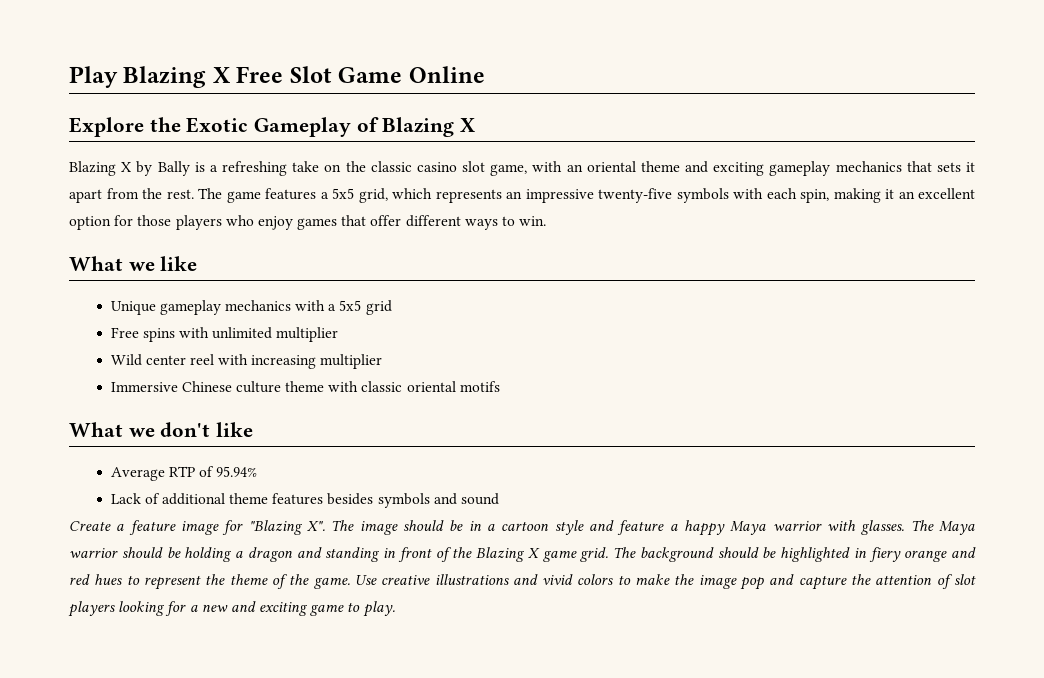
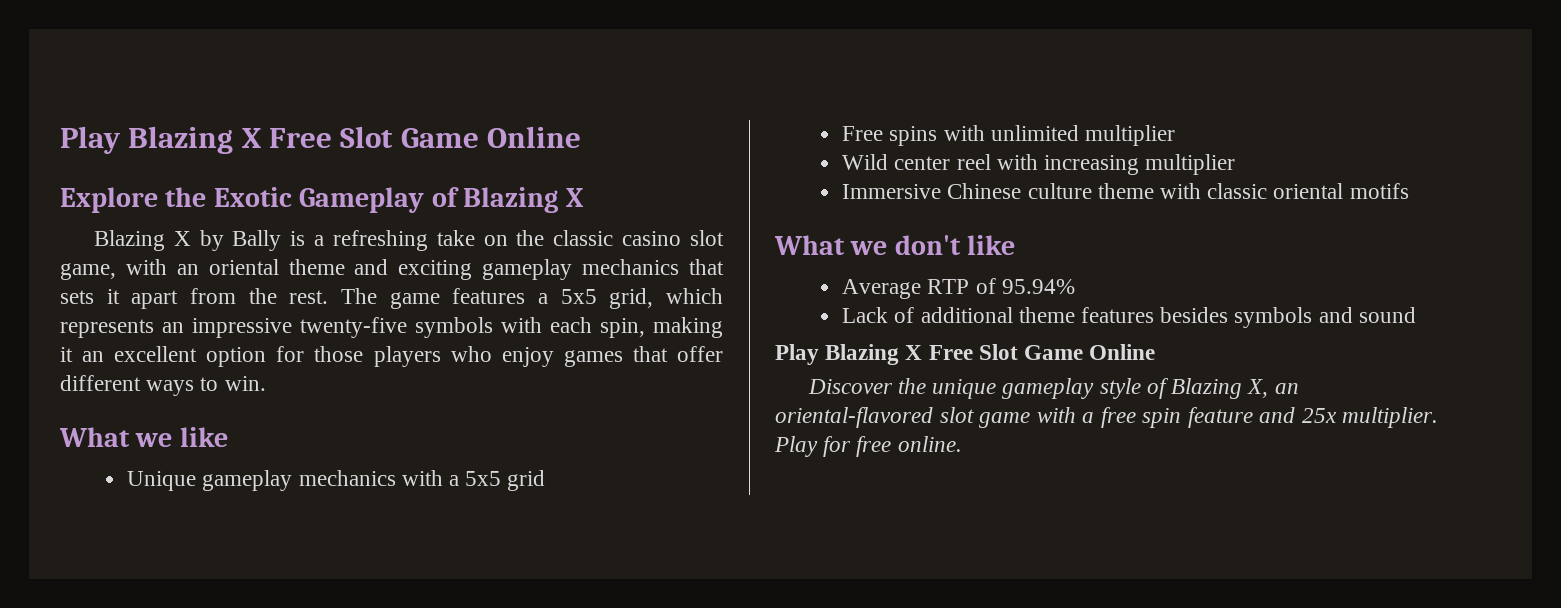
[69,520,976,536] [69,547,976,562] [69,574,977,590] [68,601,395,617] Create a feature image for "Blazing X". The image should be in a cartoon style and feature a happy Maya warrior with glasses. The Maya warrior should be holding a dragon and standing in front of the Blazing X game grid. The background should be highlighted in fiery orange and red hues to represent the theme of the game. Use creative illustrations and vivid colors to make the image pop and capture the attention of slot players looking for a new and exciting game to play. -> [775,344,1156,365] [807,378,1299,399] [775,407,1438,428] [774,436,962,457] Play Blazing X Free Slot Game Online // Discover the unique gameplay style of Blazing X, an oriental-flavored slot game with a free spin feature and 25x multiplier. Play for free online.

